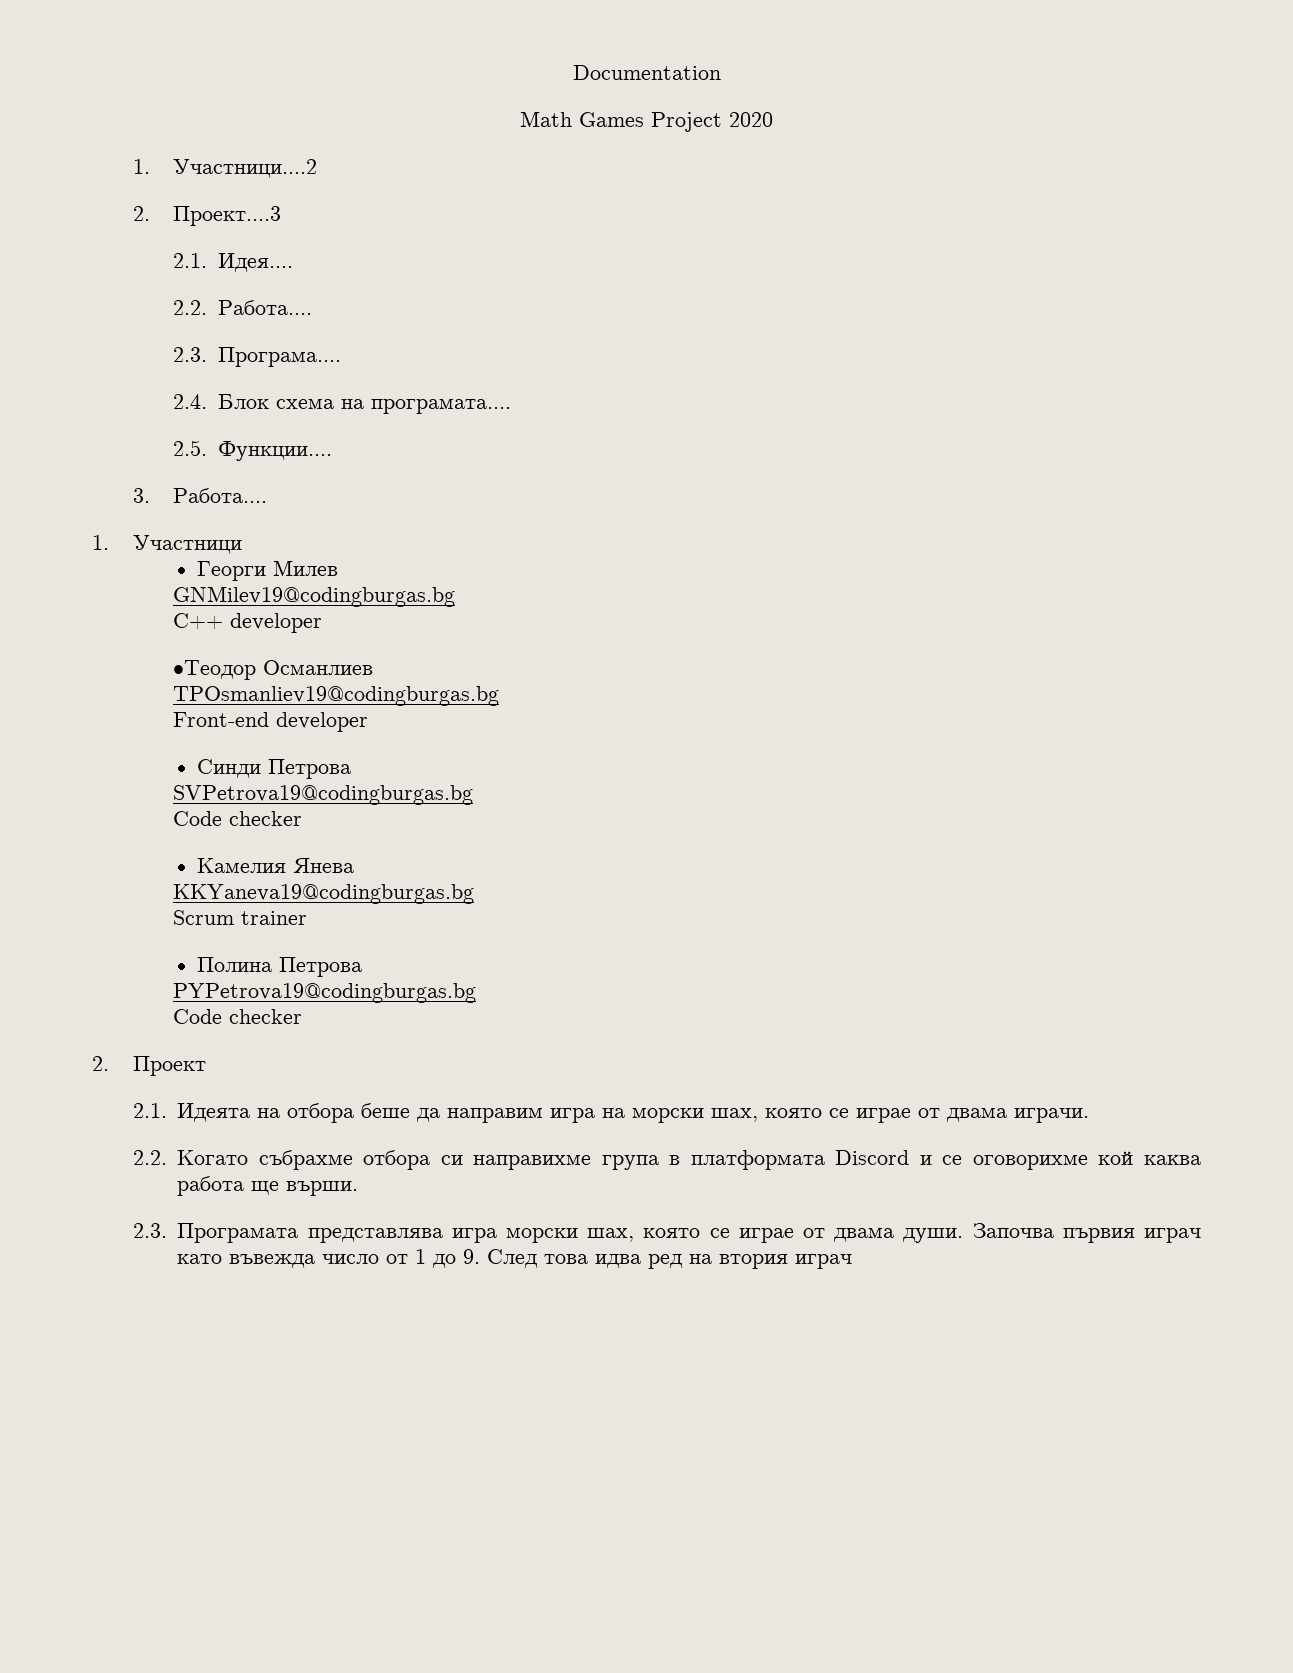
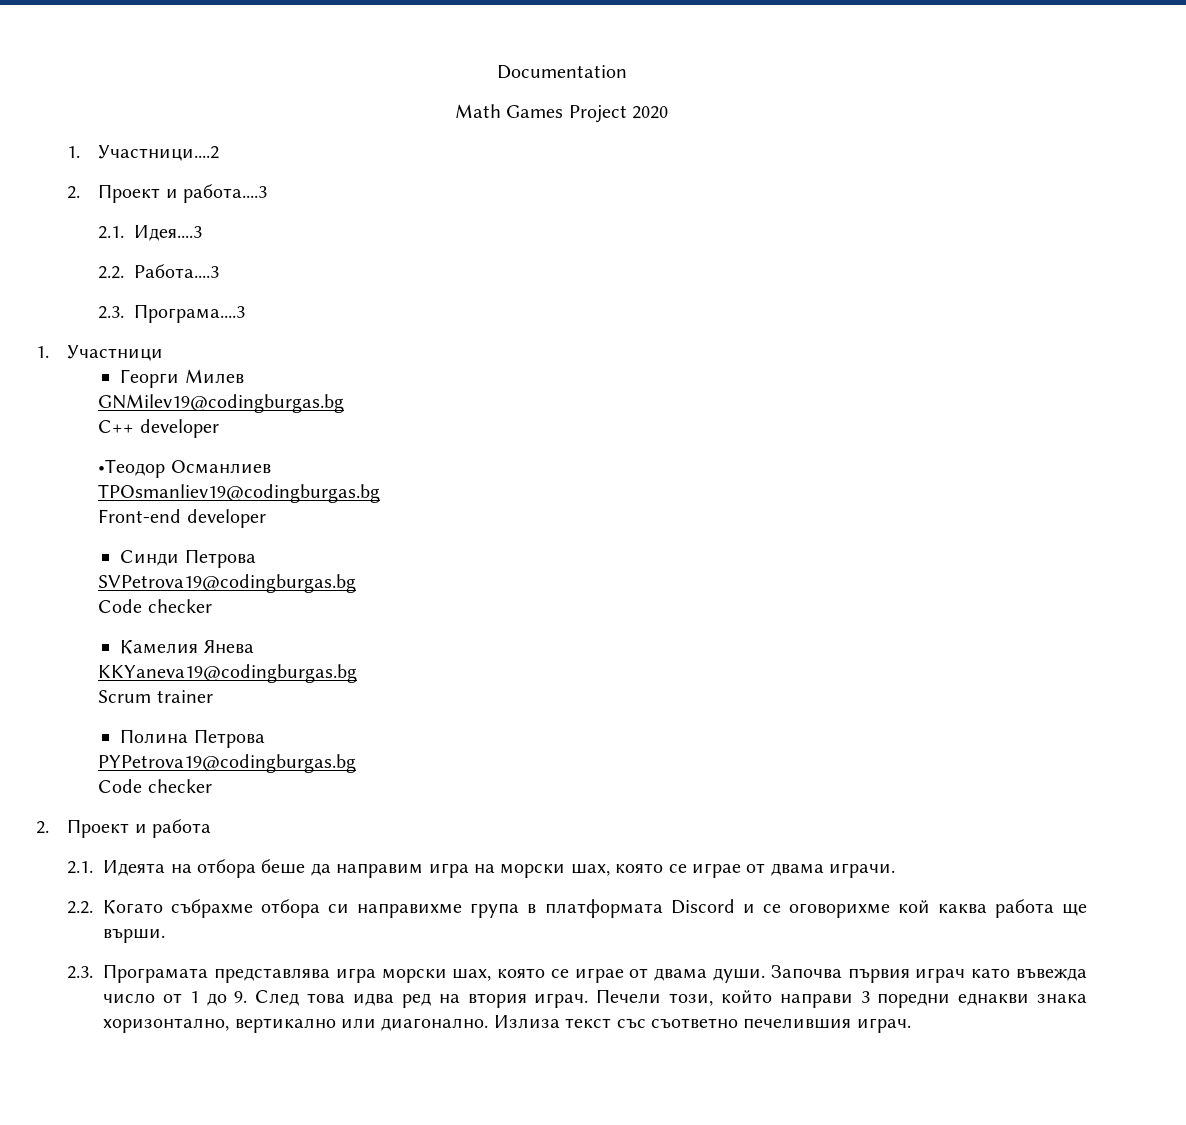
[173,206,282,226] [173,253,294,272] [173,300,313,315] [173,347,342,367] [173,394,512,414] [173,440,333,461] [132,488,268,503] Проект....3 // 2.1. Идея.... // 2.2. Работа.... // 2.3. Програма.... // 2.4. Блок схема на програмата.... // 2.5. Функции.... // 3. Работа.... -> [98,184,268,203] [98,225,203,241] [98,264,220,279] [98,304,246,323] Проект и работа....3 // 2.1. Идея....3 // 2.2. Работа....3 // 2.3. Програма....3
(206, 1066) none -> [134,819,211,838] и работа
[795,1254,853,1269] играч -> [534,989,1088,1008] [103,1015,911,1033] играч. Печели този, който направи 3 поредни еднакви знака хоризонтално, вертикално или диагонално. Излиза текст със съответно печелившия играч.

